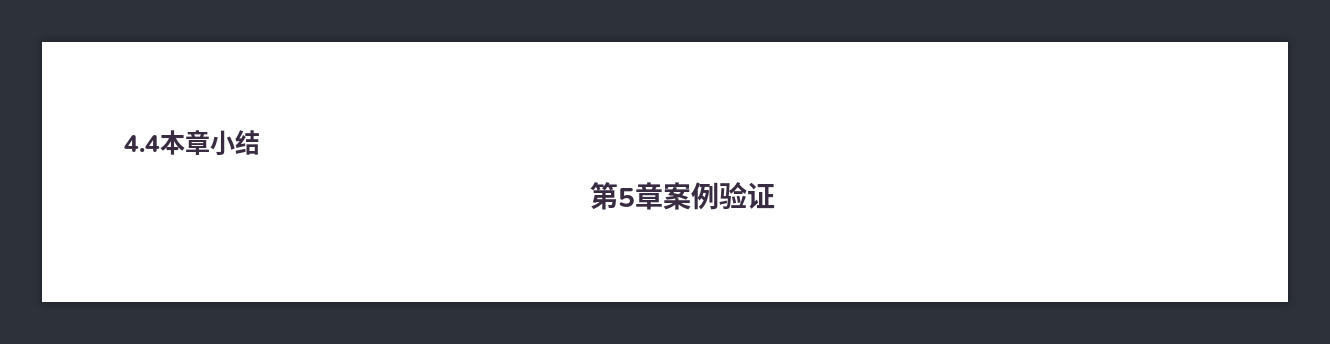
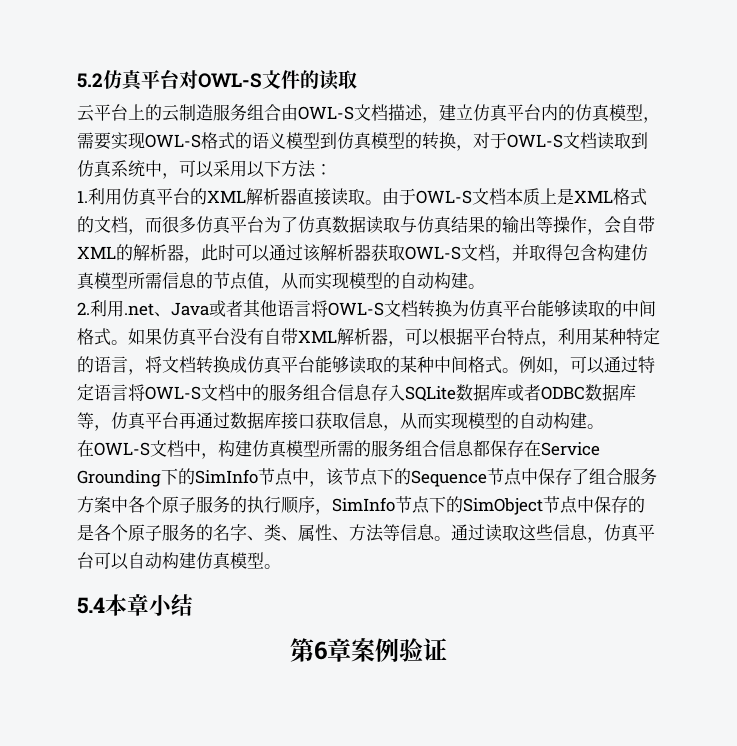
[124,135,160,152] 4.4 -> [77,69,357,91] [77,104,660,123] [77,132,648,151] [77,160,332,179] [77,188,647,206] [77,216,655,235] [77,244,648,263] [77,272,485,291] [77,299,656,318] [77,328,660,347] [77,356,655,375] [77,384,636,402] [77,412,604,431] [77,440,600,459] [77,468,657,487] [77,496,645,515] [77,524,655,543] [77,552,281,570] [77,597,105,614] 5.2仿真平台对OWL-S文件的读取 // 云平台上的云制造服务组合由OWL-S文档描述，建立仿真平台内的仿真模型，需要实现OWL-S格式的语义模型到仿真模型的转换，对于OWL-S文档读取到仿真系统中，可以采用以下方法： // 1.利用仿真平台的XML解析器直接读取。由于OWL-S文档本质上是XML格式的文档，而很多仿真平台为了仿真数据读取与仿真结果的输出等操作，会自带XML的解析器，此时可以通过该解析器获取OWL-S文档，并取得包含构建仿真模型所需信息的节点值，从而实现模型的自动构建。 // 2.利用.net、Java或者其他语言将OWL-S文档转换为仿真平台能够读取的中间格式。如果仿真平台没有自带XML解析器，可以根据平台特点，利用某种特定的语言，将文档转换成仿真平台能够读取的某种中间格式。例如，可以通过特定语言将OWL-S文档中的服务组合信息存入SQLite数据库或者ODBC数据库等，仿真平台再通过数据库接口获取信息，从而实现模型的自动构建。 // 在OWL-S文档中，构建仿真模型所需的服务组合信息都保存在Service Grounding下的SimInfo节点中，该节点下的Sequence节点中保存了组合服务方案中各个原子服务的执行顺序，SimInfo节点下的SimObject节点中保存的是各个原子服务的名字、类、属性、方法等信息。通过读取这些信息，仿真平台可以自动构建仿真模型。 // 5.4
[617,188,635,207] 5 -> [314,641,327,660] 6

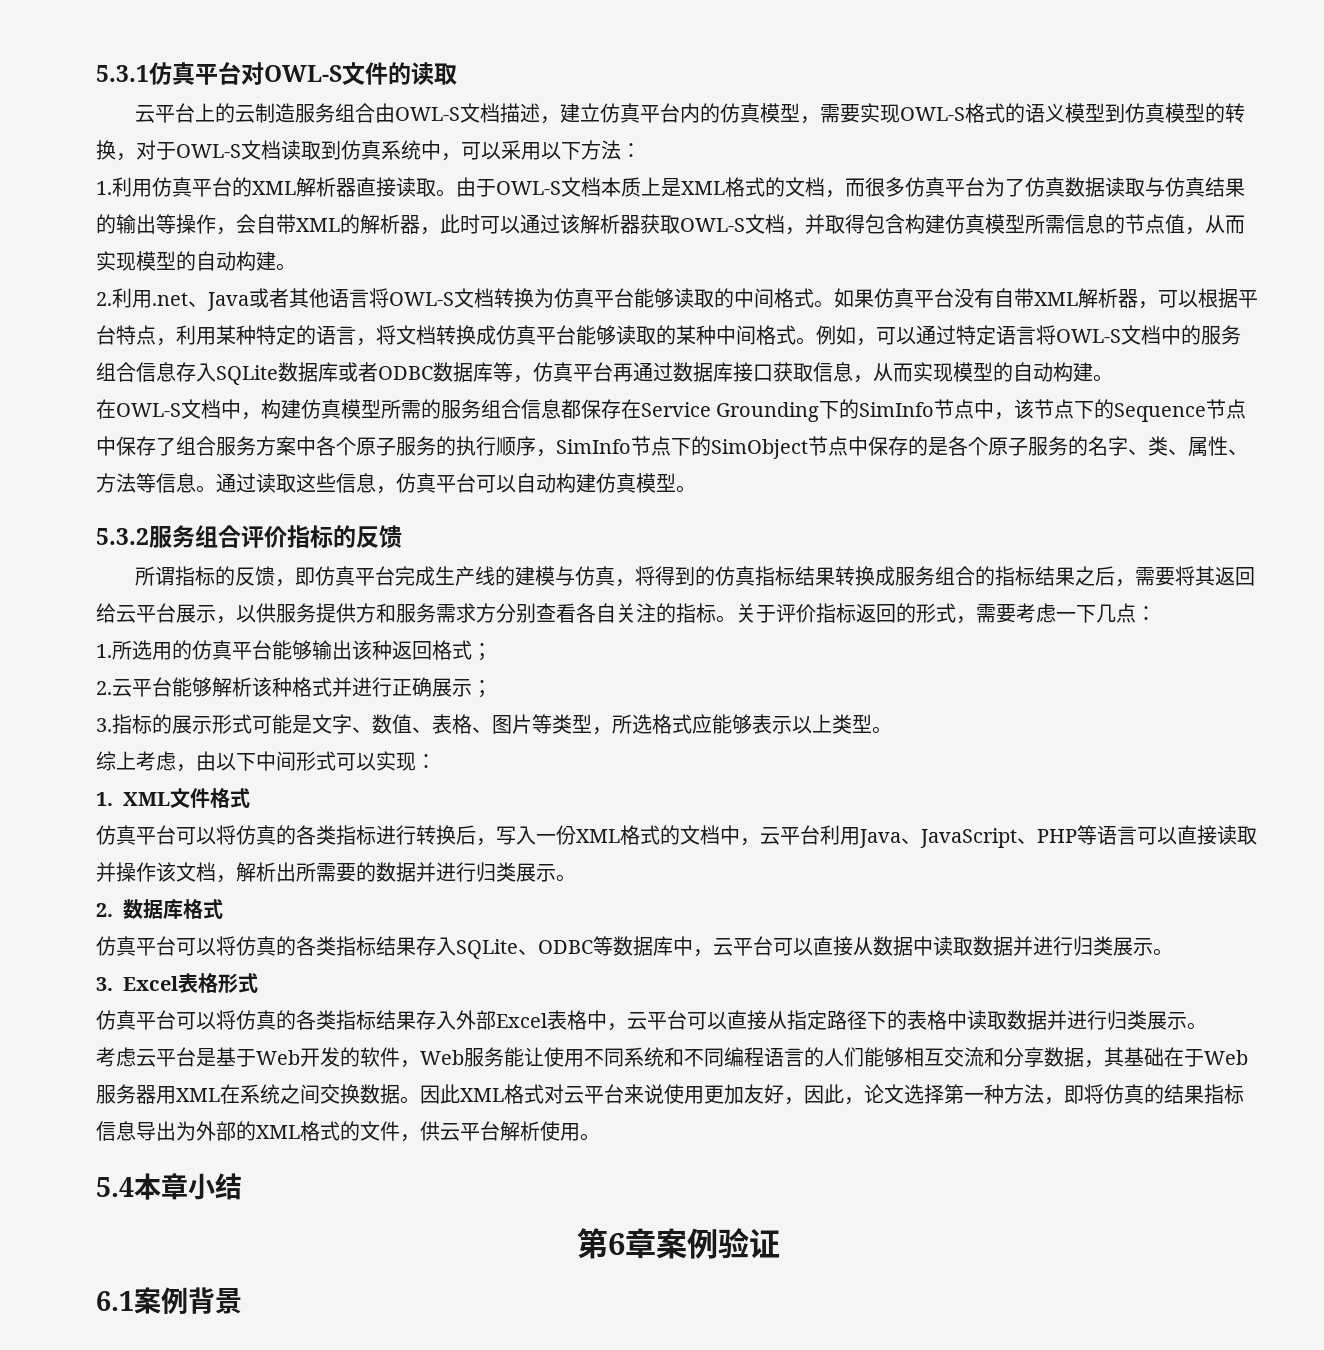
[77,73,103,88] 5.2 -> [96,65,149,82] 5.3.1
(281, 566) none -> [96,525,402,548] [134,566,1255,587] [96,603,1156,624] [96,640,492,661] [96,677,492,698] [96,714,892,735] [96,751,436,772] [96,788,250,808] [96,825,1257,848] [96,862,576,883] [96,899,223,919] [96,936,1173,959] [96,973,258,994] [96,1010,1207,1031] [96,1047,1248,1068] [96,1084,1244,1105] [96,1121,600,1142] // 5.3.2服务组合评价指标的反馈 // 所谓指标的反馈，即仿真平台完成生产线的建模与仿真，将得到的仿真指标结果转换成服务组合的指标结果之后，需要将其返回给云平台展示，以供服务提供方和服务需求方分别查看各自关注的指标。关于评价指标返回的形式，需要考虑一下几点： // 1.所选用的仿真平台能够输出该种返回格式； // 2.云平台能够解析该种格式并进行正确展示； // 3.指标的展示形式可能是文字、数值、表格、图片等类型，所选格式应能够表示以上类型。 // 综上考虑，由以下中间形式可以实现： // 1. XML文件格式 // 仿真平台可以将仿真的各类指标进行转换后，写入一份XML格式的文档中，云平台利用Java、JavaScript、PHP等语言可以直接读取并操作该文档，解析出所需要的数据并进行归类展示。 // 2.数据库格式 // 仿真平台可以将仿真的各类指标结果存入SQLite、ODBC等数据库中，云平台可以直接从数据中读取数据并进行归类展示。 // 3. Excel表格形式 // 仿真平台可以将仿真的各类指标结果存入外部Excel表格中，云平台可以直接从指定路径下的表格中读取数据并进行归类展示。 // 考虑云平台是基于Web开发的软件，Web服务能让使用不同系统和不同编程语言的人们能够相互交流和分享数据，其基础在于Web服务器用XML在系统之间交换数据。因此XML格式对云平台来说使用更加友好，因此，论文选择第一种方法，即将仿真的结果指标信息导出为外部的XML格式的文件，供云平台解析使用。
(447, 649) none -> [96,1287,242,1314] // 6.1案例背景

